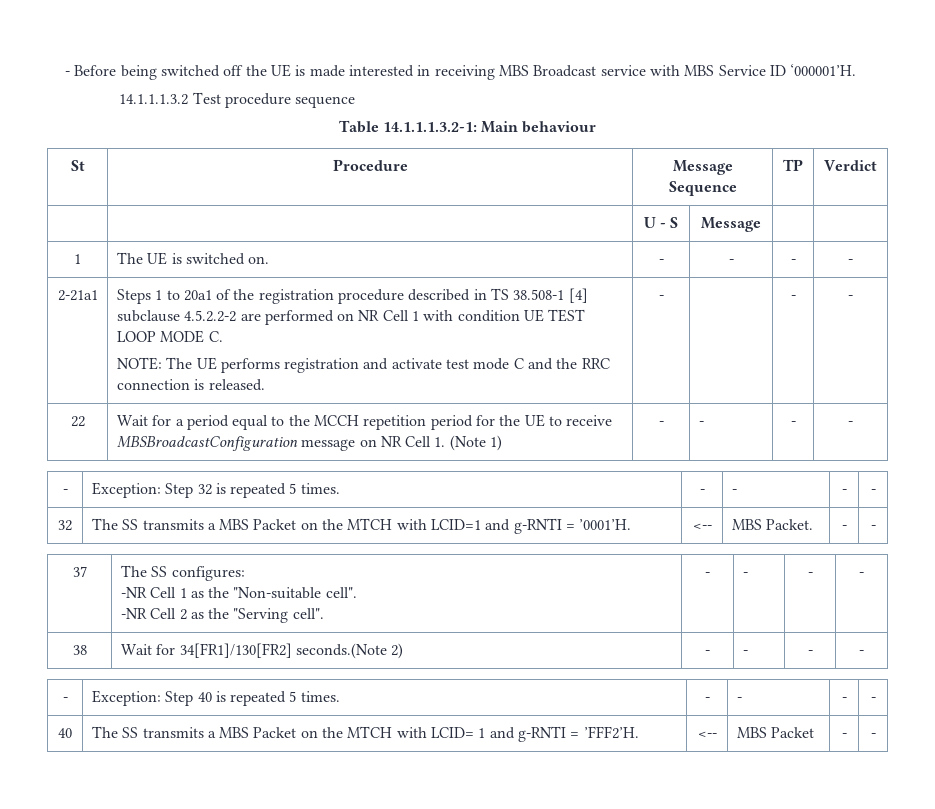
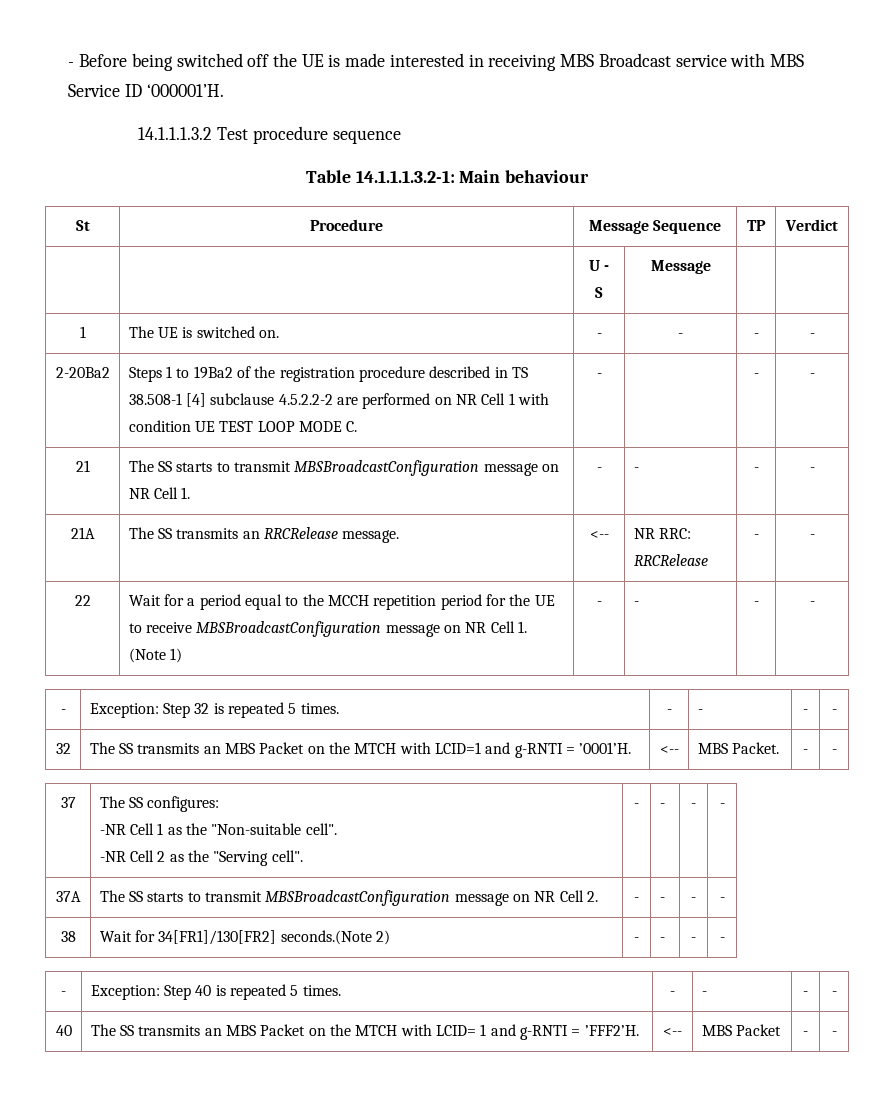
[57,290,98,301] 2-21a1 -> [55,367,110,378] 2-20Ba2
[183,290,212,301] 20a1 -> [193,366,233,379] 19Ba2
[116,357,610,373] [116,379,265,391] [658,295,664,300] // NOTE: The UE performs registration and activate test mode C and the RRC connection is released. | - | -> [596,373,602,378] [753,373,759,378] [809,373,815,378] [75,460,90,472] [128,460,560,476] [128,487,191,499] [596,467,602,472] [633,467,639,472] [753,467,759,472] [809,467,815,472] [70,527,95,539] [128,527,400,543] [589,531,609,539] [633,528,692,539] [633,554,708,566] | - | | - | - // 21 | The SS starts to transmit MBSBroadcastConfiguration message on NR Cell 1. | - | - | - | - // 21A | The SS transmits an RRCRelease message. | <-- | NR RRC: RRCRelease
[207,523,216,530] a -> [203,746,221,754] an
(864, 574) none -> [55,891,81,902] [99,890,599,906] [634,897,639,902] [659,897,665,902] [691,897,696,902] [719,897,725,902] // 37A | The SS starts to transmit MBSBroadcastConfiguration message on NR Cell 2. | - | - | - | -
[207,731,216,738] a -> [204,1028,222,1036] an

